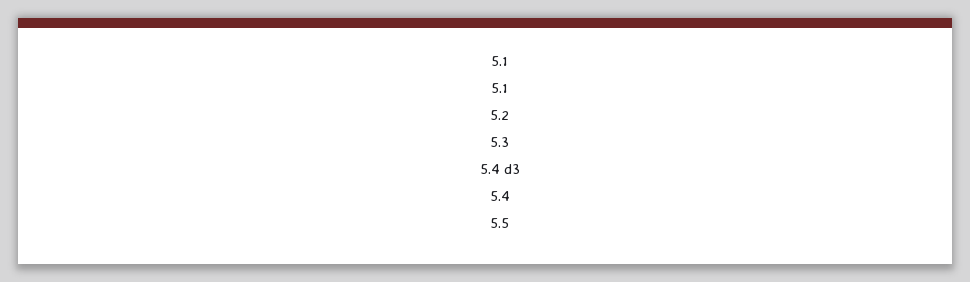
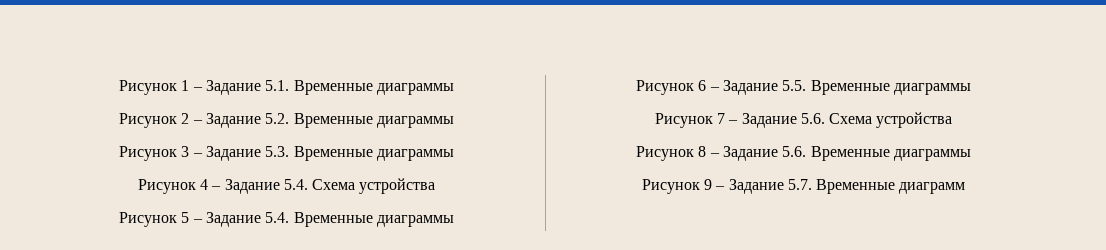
[491,56,508,66] [491,83,508,93] [490,110,509,120] [490,137,509,147] [479,164,520,174] [489,191,510,201] [490,218,509,228] 5.1 // 5.1 // 5.2 // 5.3 // 5.4 d3 // 5.4 // 5.5 -> [119,80,454,95] [119,113,454,128] [119,146,454,161] [137,178,436,194] [119,212,454,227] [636,80,971,95] [654,112,953,128] [636,146,971,161] [641,179,966,194] Рисунок 1 – Задание 5.1. Временные диаграммы // Рисунок 2 – Задание 5.2. Временные диаграммы // Рисунок 3 – Задание 5.3. Временные диаграммы // Рисунок 4 – Задание 5.4. Схема устройства // Рисунок 5 – Задание 5.4. Временные диаграммы // Рисунок 6 – Задание 5.5. Временные диаграммы // Рисунок 7 – Задание 5.6. Схема устройства // Рисунок 8 – Задание 5.6. Временные диаграммы // Рисунок 9 – Задание 5.7. Временные диаграмм

